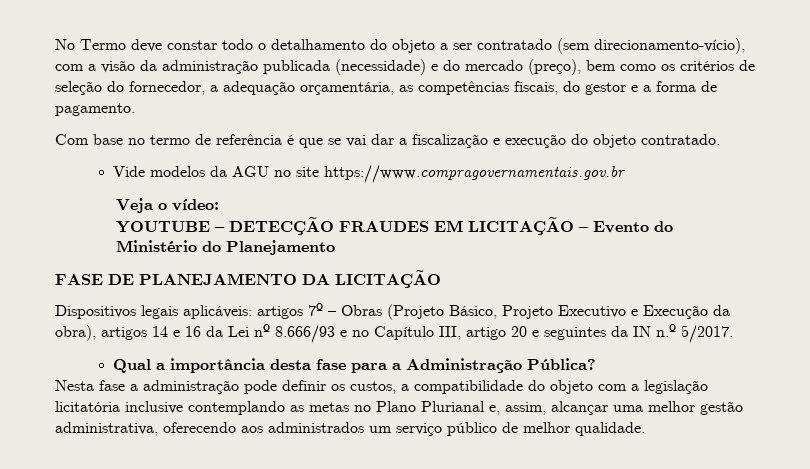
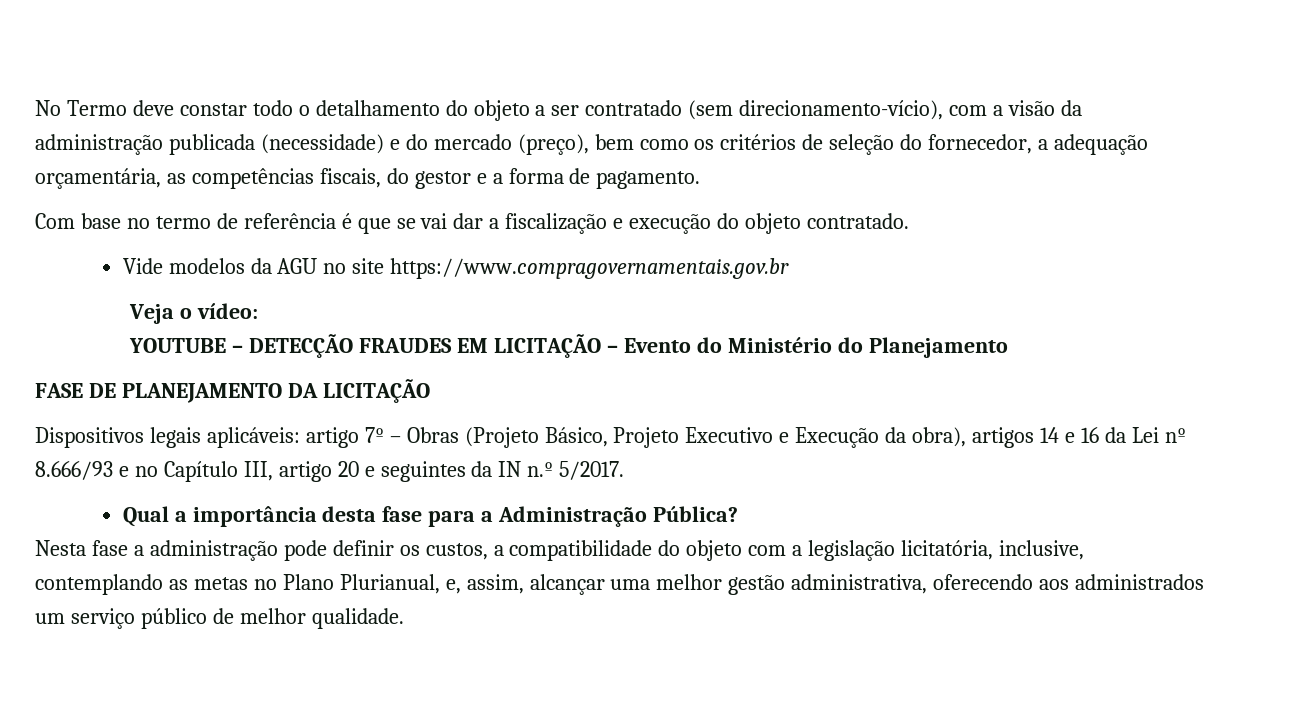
[257,306,303,319] artigos -> [305,427,359,448] artigo
[55,401,183,414] licitatória inclusive -> [901,540,1085,560] licitatória, inclusive,
[421,401,485,412] Plurianal -> [339,574,440,594] Plurianual,

